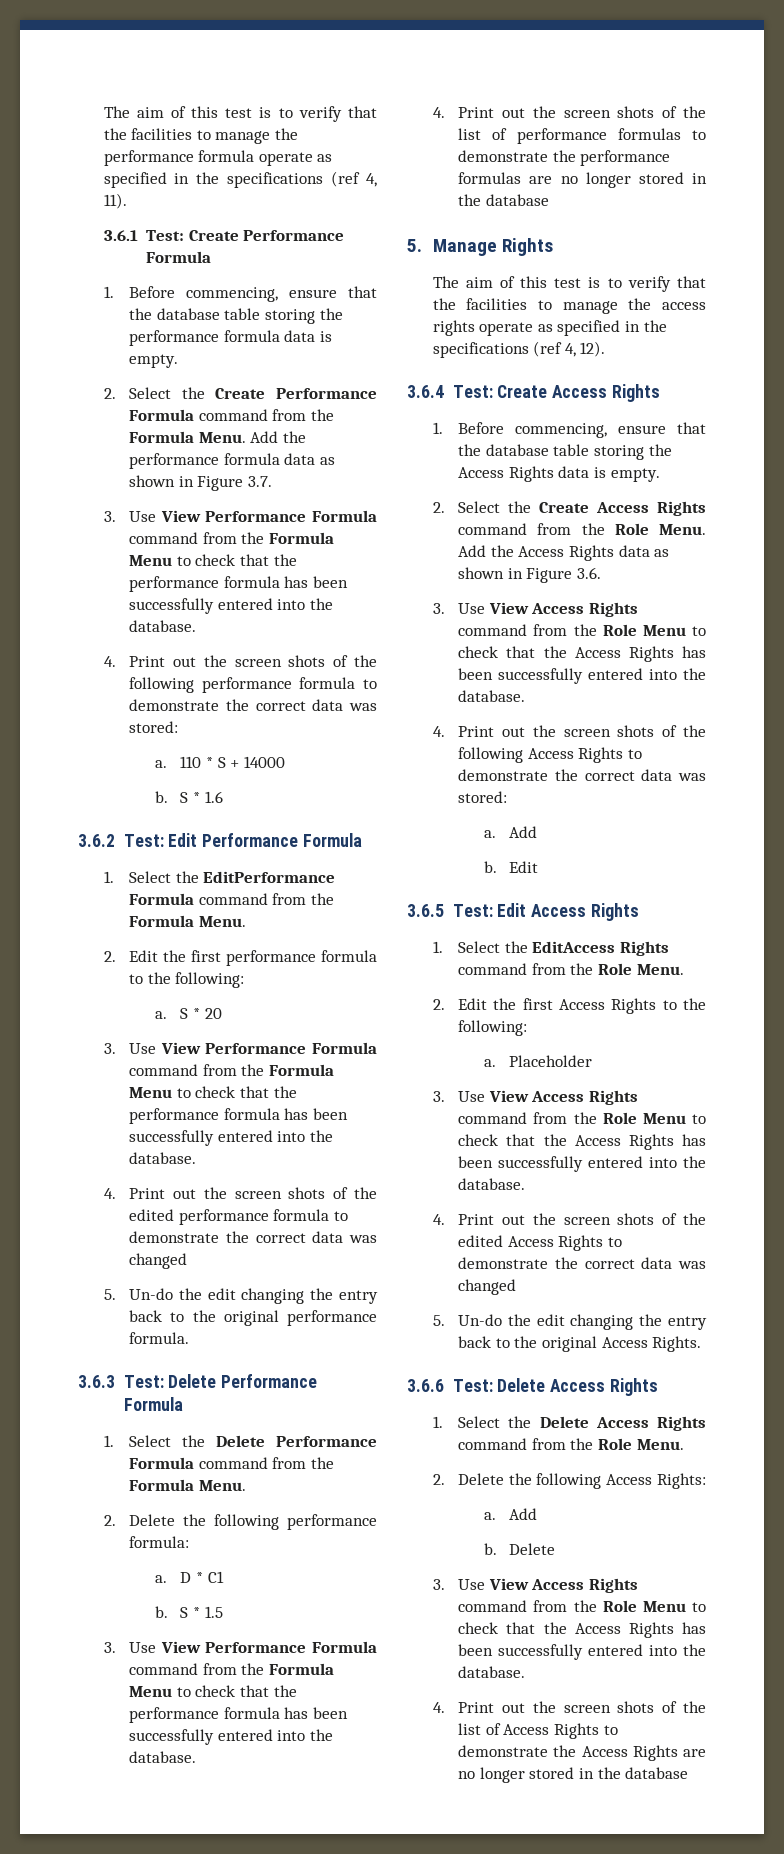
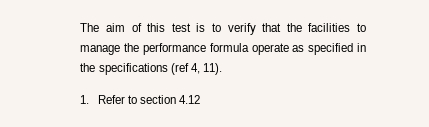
[103,230,345,241] [146,251,212,263] [103,286,377,302] [129,308,343,324] [129,330,332,346] [129,354,179,368] [103,387,377,399] [129,409,334,421] [129,431,306,443] [129,453,335,469] [129,475,272,491] [103,510,377,522] [129,532,334,544] [129,554,297,566] [129,576,348,592] [129,598,333,614] [129,620,197,632] [103,655,377,667] [129,677,377,693] [129,699,377,711] [129,721,179,733] [154,756,285,768] [154,791,223,803] [78,833,362,847] [103,871,336,883] [129,893,334,905] [129,915,246,927] [103,950,377,966] [129,972,245,988] [154,1008,222,1019] [103,1042,377,1054] [129,1064,334,1076] [129,1086,297,1098] [129,1108,348,1124] [129,1130,333,1146] [129,1152,197,1164] [103,1187,377,1199] [129,1209,348,1225] [129,1231,377,1243] [129,1253,188,1269] [103,1288,378,1304] [129,1310,377,1326] [129,1332,190,1344] [78,1374,317,1388] [123,1397,183,1411] [103,1435,377,1447] [129,1457,334,1469] [129,1479,246,1491] [103,1514,377,1530] [129,1536,190,1548] [154,1571,224,1583] [154,1606,223,1618] [103,1641,377,1653] [129,1663,334,1675] [129,1685,297,1697] [129,1707,348,1723] [129,1729,333,1745] [129,1751,197,1763] [432,106,706,118] [458,128,706,144] [458,150,671,166] [458,172,707,188] [458,194,549,206] [407,238,553,256] [432,276,706,292] [432,298,706,314] [432,320,667,336] [432,341,606,358] [407,384,660,402] [432,422,706,438] [458,444,672,460] [458,466,660,482] [432,501,706,516] [458,523,706,535] [458,545,670,561] [458,567,601,583] [432,602,638,617] [458,624,706,636] [458,646,706,662] [458,668,706,684] [458,690,526,702] [432,725,706,737] [458,747,642,763] [458,769,706,781] [458,791,508,803] [483,826,538,838] [483,861,539,873] [407,903,639,921] [432,941,669,956] [458,963,684,975] [432,998,706,1014] [458,1020,528,1036] [483,1055,593,1067] [432,1090,638,1105] [458,1112,706,1124] [458,1134,706,1150] [458,1156,706,1172] [458,1178,526,1190] [432,1213,706,1225] [458,1235,622,1251] [458,1257,706,1269] [458,1279,517,1295] [432,1314,707,1330] [458,1336,702,1352] [407,1378,658,1396] [432,1416,706,1431] [458,1438,684,1450] [432,1473,706,1489] [483,1508,538,1520] [483,1543,556,1555] [432,1578,638,1593] [458,1600,706,1612] [458,1622,706,1638] [458,1644,706,1660] [458,1666,526,1678] [432,1701,706,1713] [458,1723,618,1739] [458,1745,706,1761] [458,1767,689,1783] 3.6.1 Test: Create Performance Formula // 1. Before commencing, ensure that the database table storing the performance formula data is empty. // 2. Select the Create Performance Formula command from the Formula Menu. Add the performance formula data as shown in Figure 3.7. // 3. Use View Performance Formula command from the Formula Menu to check that the performance formula has been successfully entered into the database. // 4. Print out the screen shots of the following performance formula to demonstrate the correct data was stored: // a. 110 * S + 14000 // b. S * 1.6 // 3.6.2 Test: Edit Performance Formula // 1. Select the EditPerformance Formula command from the Formula Menu. // 2. Edit the first performance formula to the following: // a. S * 20 // 3. Use View Performance Formula command from the Formula Menu to check that the performance formula has been successfully entered into the database. // 4. Print out the screen shots of the edited performance formula to demonstrate the correct data was changed // 5. Un-do the edit changing the entry back to the original performance formula. // 3.6.3 Test: Delete Performance Formula // 1. Select the Delete Performance Formula command from the Formula Menu. // 2. Delete the following performance formula: // a. D * C1 // b. S * 1.5 // 3. Use View Performance Formula command from the Formula Menu to check that the performance formula has been successfully entered into the database. // 4. Print out the screen shots of the list of performance formulas to demonstrate the performance formulas are no longer stored in the database // 5. Manage Rights // The aim of this test is to verify that the facilities to manage the access rights operate as specified in the specifications (ref 4, 12). // 3.6.4 Test: Create Access Rights // 1. Before commencing, ensure that the database table storing the Access Rights data is empty. // 2. Select the Create Access Rights command from the Role Menu. Add the Access Rights data as shown in Figure 3.6. // 3. Use View Access Rights command from the Role Menu to check that the Access Rights has been successfully entered into the database. // 4. Print out the screen shots of the following Access Rights to demonstrate the correct data was stored: // a. Add // b. Edit // 3.6.5 Test: Edit Access Rights // 1. Select the EditAccess Rights command from the Role Menu. // 2. Edit the first Access Rights to the following: // a. Placeholder // 3. Use View Access Rights command from the Role Menu to check that the Access Rights has been successfully entered into the database. // 4. Print out the screen shots of the edited Access Rights to demonstrate the correct data was changed // 5. Un-do the edit changing the entry back to the original Access Rights. // 3.6.6 Test: Delete Access Rights // 1. Select the Delete Access Rights command from the Role Menu. // 2. Delete the following Access Rights: // a. Add // b. Delete // 3. Use View Access Rights command from the Role Menu to check that the Access Rights has been successfully entered into the database. // 4. Print out the screen shots of the list of Access Rights to demonstrate the Access Rights are no longer stored in the database -> [80,95,201,104] 1. Refer to section 4.12

